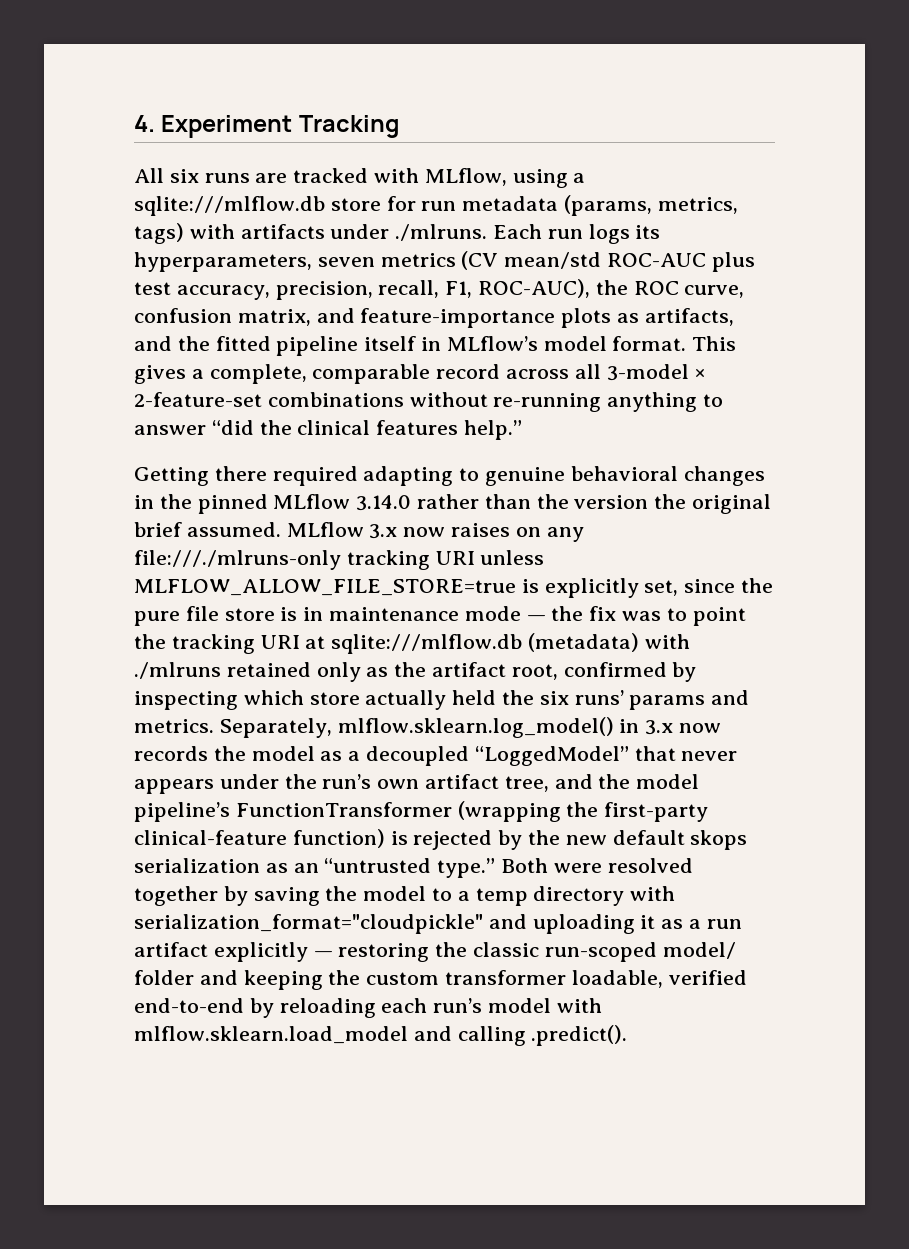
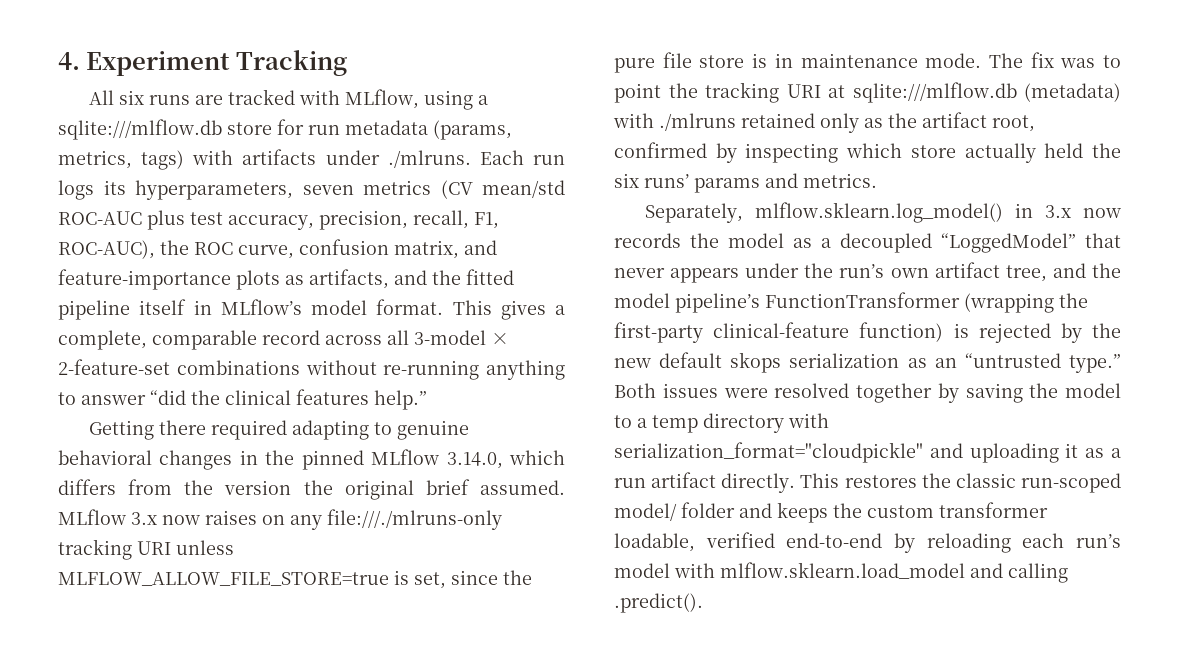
[356,494,531,511] 3.14.0 rather than -> [446,450,565,469] [58,479,173,495] 3.14.0, which differs from
[544,578,639,598] explicitly -> (409, 577) none
[464,606,584,621] mode — the -> [925,53,1023,68] mode. The
(214, 726) none -> (877, 180) //
(549, 865) none -> [662,383,718,398] issues
[213,942,430,962] explicitly — restoring -> [721,473,917,493] directly. This restores
[243,970,323,990] keeping -> [777,502,828,523] keeps

